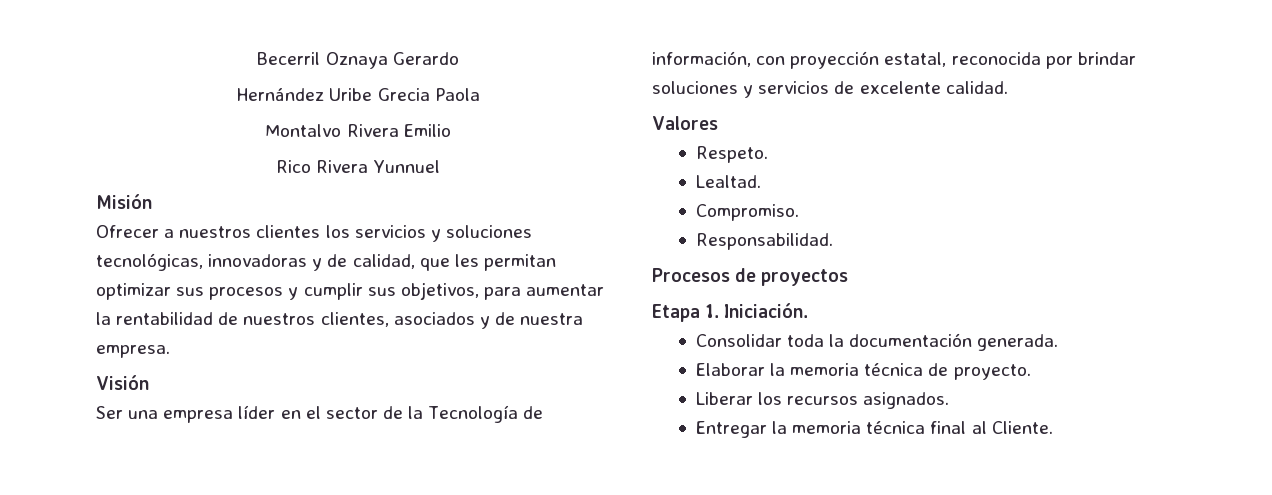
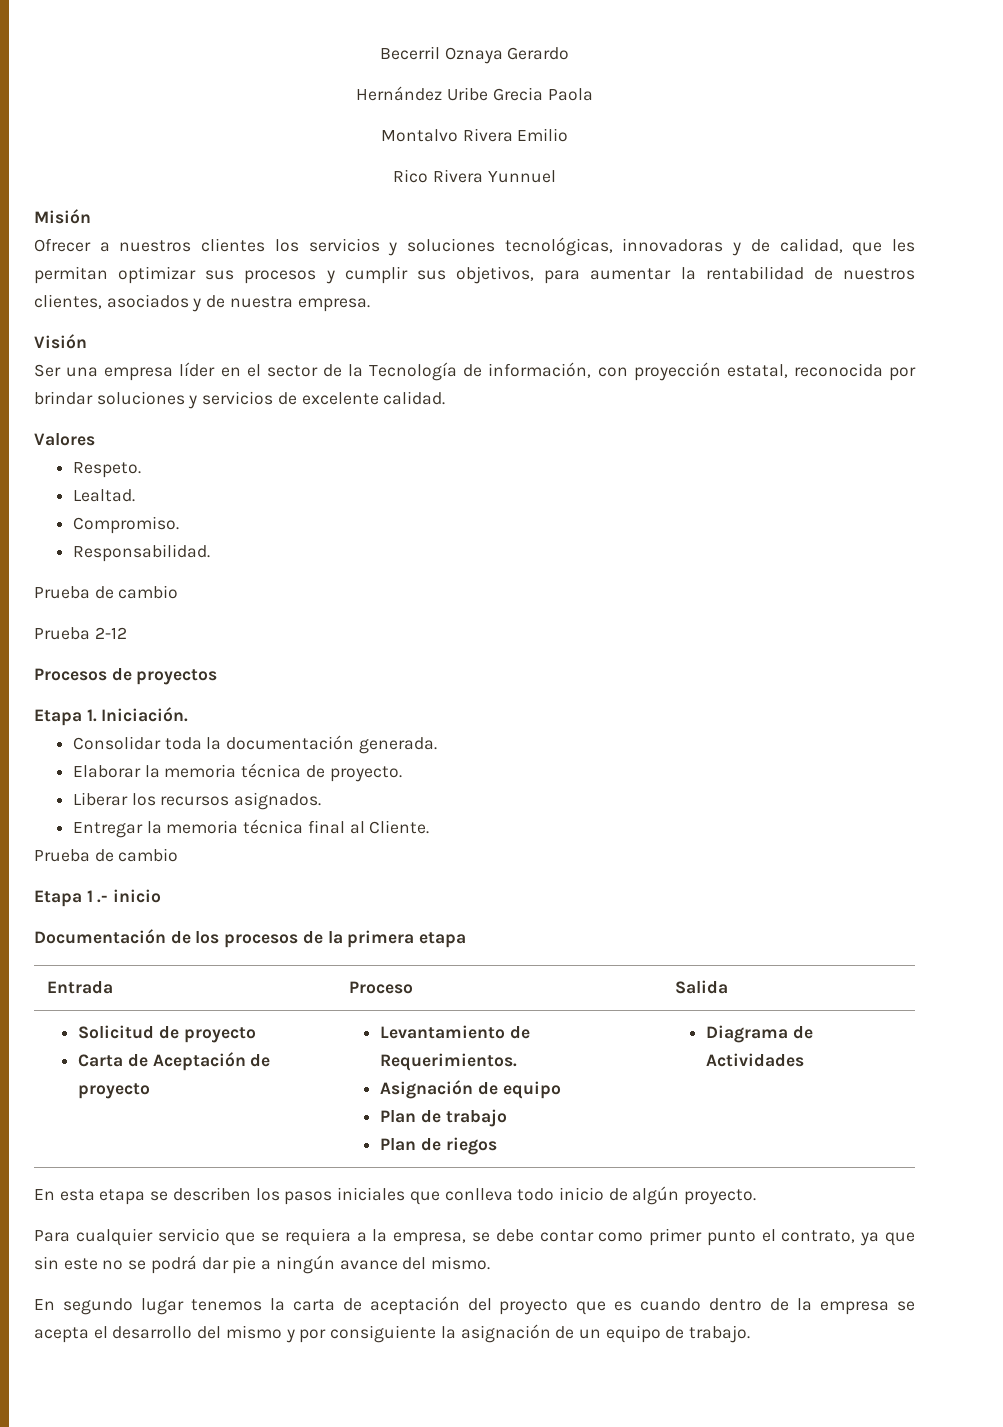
(833, 241) none -> [34,585,179,599] [34,627,127,640] // Prueba de cambio // Prueba 2-12
(1053, 427) none -> [34,848,179,862] [34,889,162,907] [34,929,467,948] [47,981,114,994] [349,981,414,994] [675,980,729,994] [78,1025,256,1043] [78,1052,271,1071] [78,1083,151,1099] [380,1025,530,1039] [380,1053,518,1071] [380,1080,561,1099] [380,1109,507,1127] [380,1137,497,1155] [706,1025,813,1043] [706,1053,805,1067] [34,1186,757,1205] [34,1228,916,1246] [34,1255,490,1274] [34,1296,916,1315] [34,1324,751,1343] // Prueba de cambio // Etapa 1 .- inicio // Documentación de los procesos de la primera etapa // Entrada | Proceso | Salida // Solicitud de proyecto // Carta de Aceptación de proyecto | Levantamiento de Requerimientos. // Asignación de equipo // Plan de trabajo // Plan de riegos | Diagrama de Actividades // En esta etapa se describen los pasos iniciales que conlleva todo inicio de algún proyecto. // Para cualquier servicio que se requiera a la empresa, se debe contar como primer punto el contrato, ya que sin este no se podrá dar pie a ningún avance del mismo. // En segundo lugar tenemos la carta de aceptación del proyecto que es cuando dentro de la empresa se acepta el desarrollo del mismo y por consiguiente la asignación de un equipo de trabajo.

